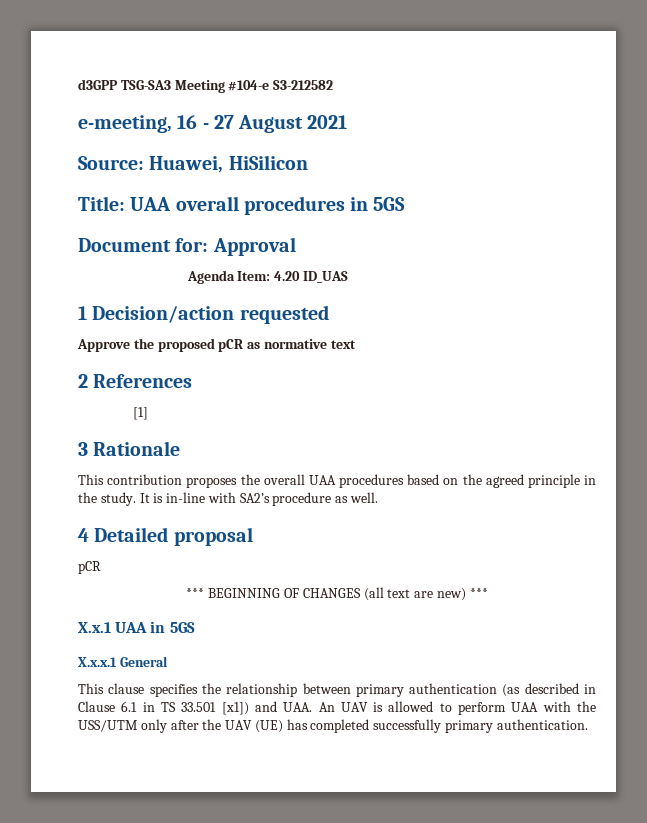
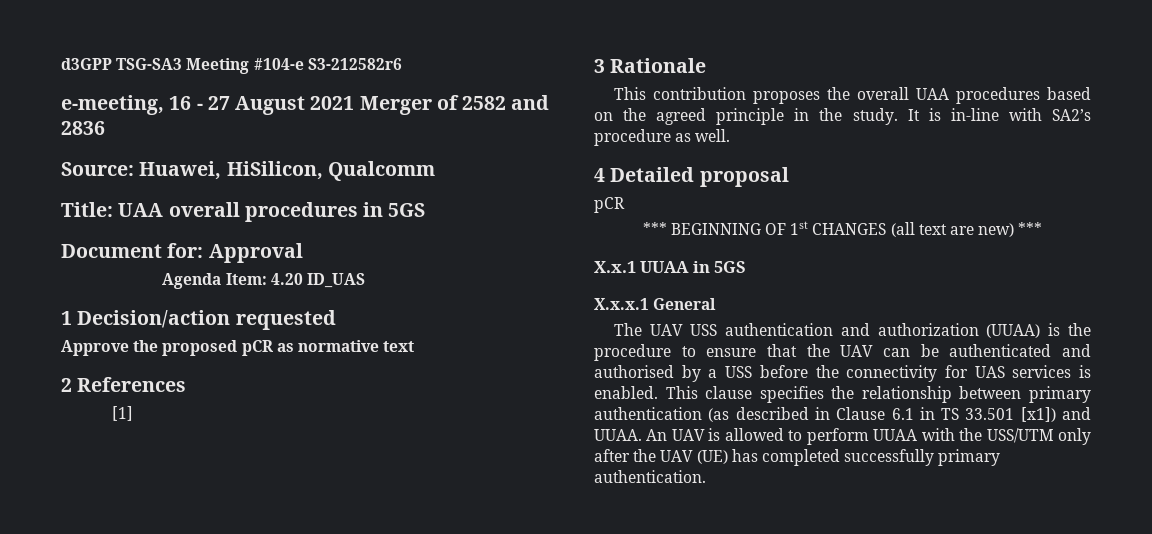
[273,80,334,90] S3-212582 -> [307,58,402,70] S3-212582r6
(348, 122) none -> [359,95,550,115] [61,121,105,135] Merger of 2582 and 2836
[228,155,308,170] HiSilicon -> [226,161,435,181] HiSilicon, Qualcomm
(299, 593) none -> [790,221,809,235] 1st
[115,622,148,633] UAA -> [640,261,690,273] UUAA
(168, 661) none -> [614,323,1091,338] [594,344,1091,361] [594,365,1091,382] [594,386,658,399] The UAV USS authentication and authorization (UUAA) is the procedure to ensure that the UAV can be authenticated and authorised by a USS before the connectivity for UAS services is enabled.
[283,702,313,712] UAA. -> [594,429,642,441] UUAA.
[511,702,539,712] UAA -> [873,429,918,441] UUAA

